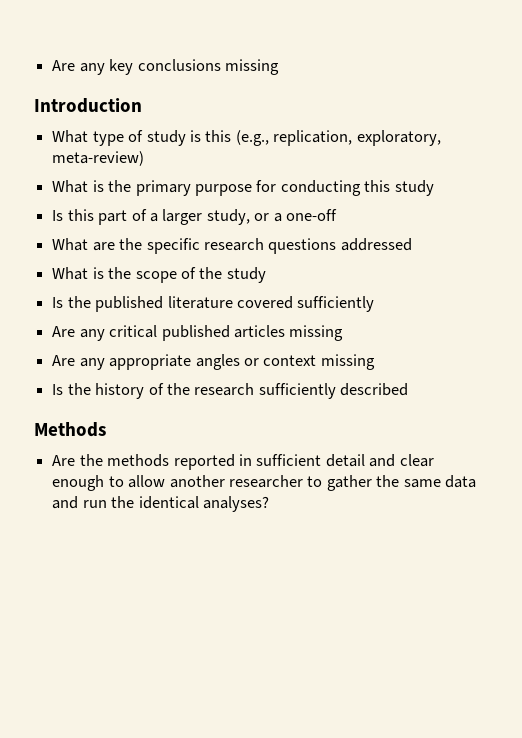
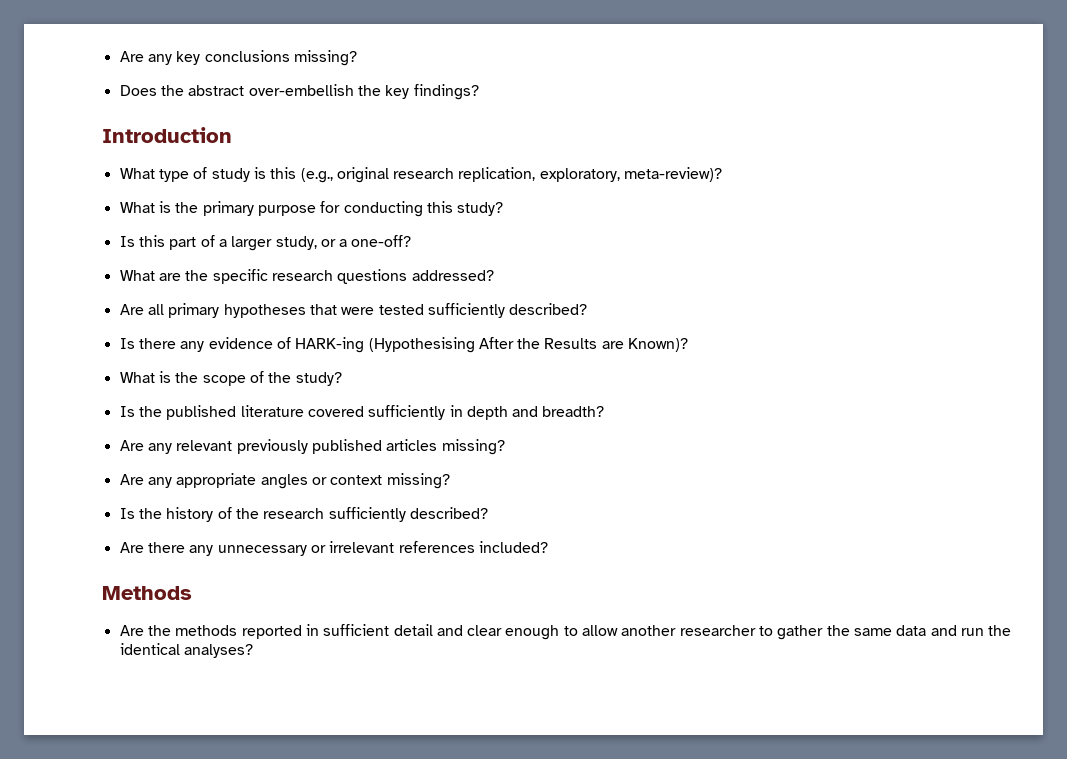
[224,59,279,75] missing -> [293,50,357,66] [119,84,479,100] missing? // Does the abstract over-embellish the key findings?
(269, 138) none -> [336,167,455,183] original research
[52,151,145,166] meta-review) -> [624,167,723,182] meta-review)?
[394,180,434,196] study -> [457,202,504,216] study?
[286,209,338,221] one-off -> [351,235,412,247] one-off?
[340,238,412,251] addressed -> [411,270,494,281] [119,303,588,318] [119,337,689,353] addressed? // Are all primary hypotheses that were tested sufficiently described? // Is there any evidence of HARK-ing (Hypothesising After the Results are Known)?
[226,267,266,283] study -> [295,372,342,386] study?
[52,325,158,341] // Are any critical -> [449,405,605,420] [119,439,308,454] in depth and breadth? // Are any relevant previously
[289,325,344,341] missing -> [441,439,505,455] missing?
[320,354,375,370] missing -> [386,473,450,489] missing?
[340,383,409,396] described -> [409,507,488,519] [119,541,548,556] described? // Are there any unnecessary or irrelevant references included?

